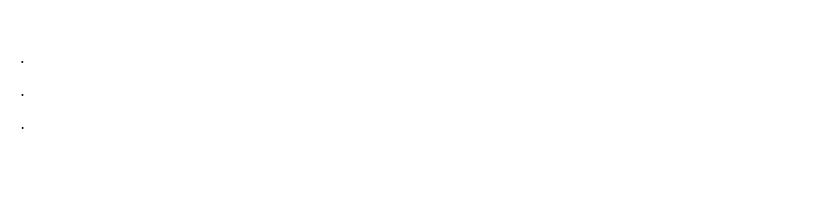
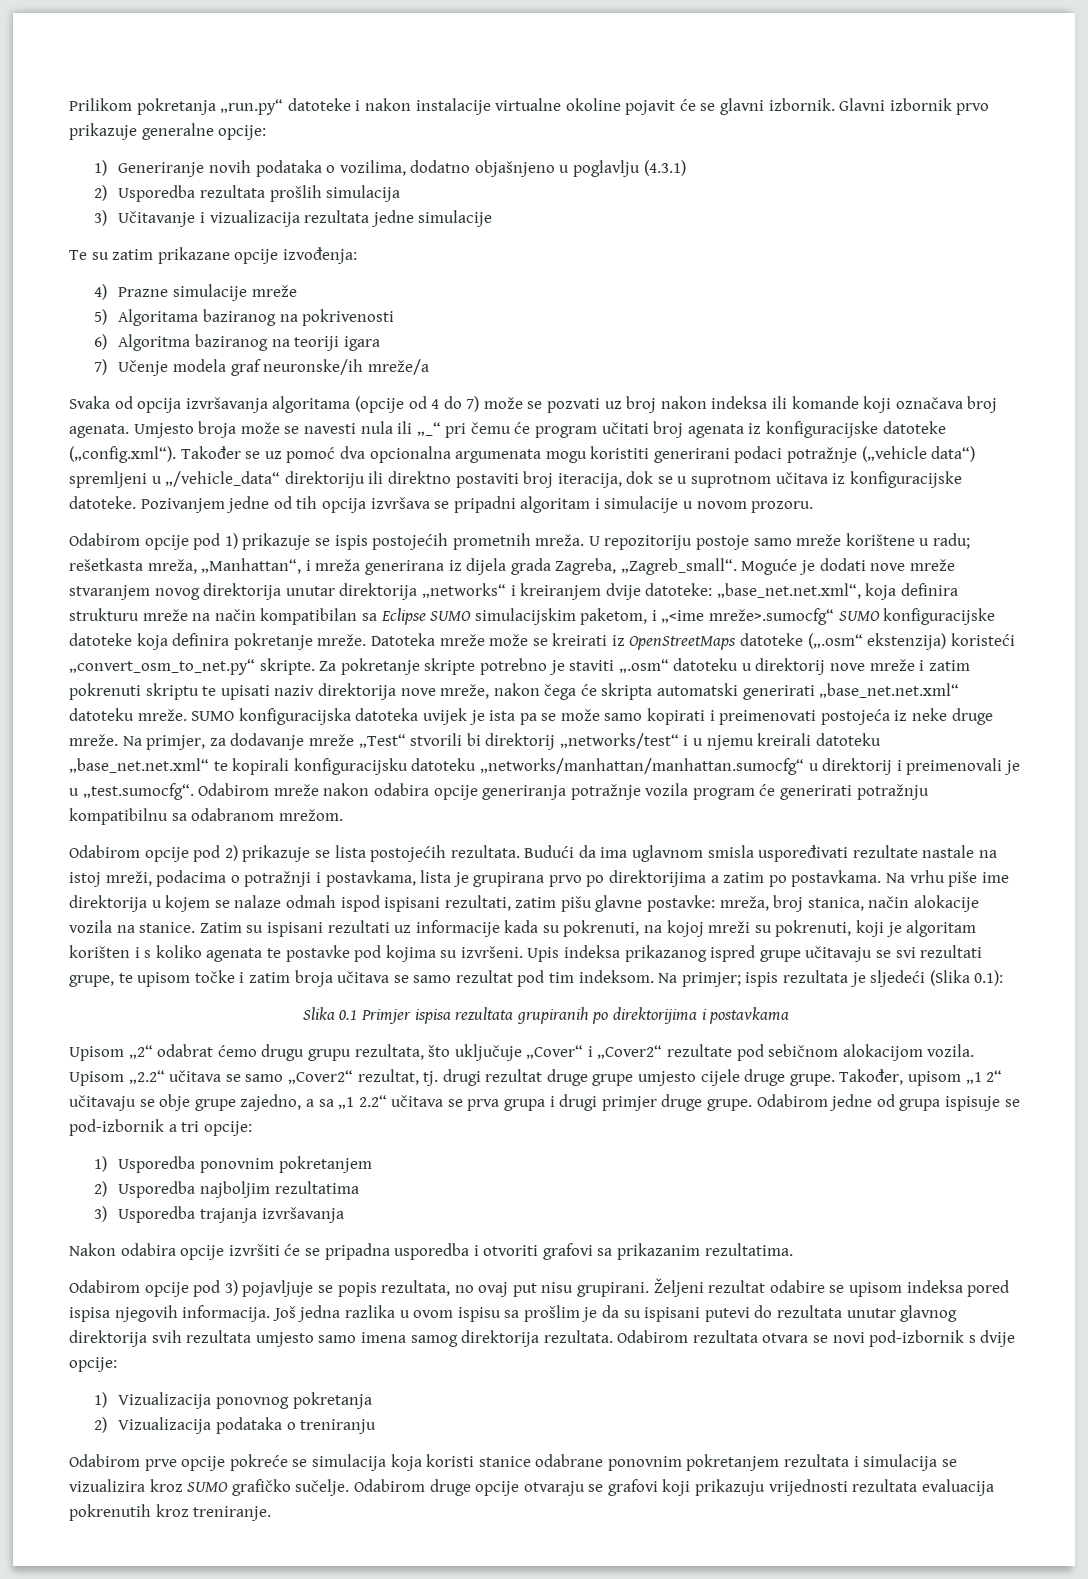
[20,59,24,63] [20,92,24,96] [21,125,25,129] . // . // . -> [69,98,990,115] [69,123,267,140] [93,160,686,177] [93,185,401,202] [93,210,493,227] [69,247,357,264] [93,284,297,301] [93,309,395,326] [93,334,380,351] [93,359,429,376] [69,396,998,413] [69,421,946,438] [69,446,976,463] [69,471,962,488] [69,496,814,513] [69,533,971,550] [69,558,955,575] [69,583,959,600] [69,608,996,625] [69,633,1015,650] [69,658,970,675] [69,683,960,700] [69,708,993,725] [69,733,881,750] [69,758,1020,775] [69,783,929,800] [69,808,343,825] [69,845,998,862] [69,870,1009,887] [69,895,980,912] [69,920,977,937] [69,945,983,962] [69,970,1004,987] [302,1007,790,1024] [69,1044,975,1061] [69,1069,1003,1086] [69,1094,1020,1111] [69,1119,252,1136] [93,1156,372,1173] [93,1181,359,1198] [93,1206,344,1223] [69,1243,793,1260] [69,1278,1010,1297] [69,1305,958,1322] [69,1330,1016,1347] [69,1357,117,1372] [93,1392,372,1409] [93,1417,377,1434] [69,1454,957,1471] [69,1479,994,1496] [69,1504,272,1521] Prilikom pokretanja „run.py“ datoteke i nakon instalacije virtualne okoline pojavit će se glavni izbornik. Glavni izbornik prvo prikazuje generalne opcije: // 1) Generiranje novih podataka o vozilima, dodatno objašnjeno u poglavlju (4.3.1) // 2) Usporedba rezultata prošlih simulacija // 3) Učitavanje i vizualizacija rezultata jedne simulacije // Te su zatim prikazane opcije izvođenja: // 4) Prazne simulacije mreže // 5) Algoritama baziranog na pokrivenosti // 6) Algoritma baziranog na teoriji igara // 7) Učenje modela graf neuronske/ih mreže/a // Svaka od opcija izvršavanja algoritama (opcije od 4 do 7) može se pozvati uz broj nakon indeksa ili komande koji označava broj agenata. Umjesto broja može se navesti nula ili „_“ pri čemu će program učitati broj agenata iz konfiguracijske datoteke („config.xml“). Također se uz pomoć dva opcionalna argumenata mogu koristiti generirani podaci potražnje („vehicle data“) spremljeni u „/vehicle_data“ direktoriju ili direktno postaviti broj iteracija, dok se u suprotnom učitava iz konfiguracijske datoteke. Pozivanjem jedne od tih opcija izvršava se pripadni algoritam i simulacije u novom prozoru. // Odabirom opcije pod 1) prikazuje se ispis postojećih prometnih mreža. U repozitoriju postoje samo mreže korištene u radu; rešetkasta mreža, „Manhattan“, i mreža generirana iz dijela grada Zagreba, „Zagreb_small“. Moguće je dodati nove mreže stvaranjem novog direktorija unutar direktorija „networks“ i kreiranjem dvije datoteke: „base_net.net.xml“, koja definira strukturu mreže na način kompatibilan sa Eclipse SUMO simulacijskim paketom, i „<ime mreže>.sumocfg“ SUMO konfiguracijske datoteke koja definira pokretanje mreže. Datoteka mreže može se kreirati iz OpenStreetMaps datoteke („.osm“ ekstenzija) koristeći „convert_osm_to_net.py“ skripte. Za pokretanje skripte potrebno je staviti „.osm“ datoteku u direktorij nove mreže i zatim pokrenuti skriptu te upisati naziv direktorija nove mreže, nakon čega će skripta automatski generirati „base_net.net.xml“ datoteku mreže. SUMO konfiguracijska datoteka uvijek je ista pa se može samo kopirati i preimenovati postojeća iz neke druge mreže. Na primjer, za dodavanje mreže „Test“ stvorili bi direktorij „networks/test“ i u njemu kreirali datoteku „base_net.net.xml“ te kopirali konfiguracijsku datoteku „networks/manhattan/manhattan.sumocfg“ u direktorij i preimenovali je u „test.sumocfg“. Odabirom mreže nakon odabira opcije generiranja potražnje vozila program će generirati potražnju kompatibilnu sa odabranom mrežom. // Odabirom opcije pod 2) prikazuje se lista postojećih rezultata. Budući da ima uglavnom smisla uspoređivati rezultate nastale na istoj mreži, podacima o potražnji i postavkama, lista je grupirana prvo po direktorijima a zatim po postavkama. Na vrhu piše ime direktorija u kojem se nalaze odmah ispod ispisani rezultati, zatim pišu glavne postavke: mreža, broj stanica, način alokacije vozila na stanice. Zatim su ispisani rezultati uz informacije kada su pokrenuti, na kojoj mreži su pokrenuti, koji je algoritam korišten i s koliko agenata te postavke pod kojima su izvršeni. Upis indeksa prikazanog ispred grupe učitavaju se svi rezultati grupe, te upisom točke i zatim broja učitava se samo rezultat pod tim indeksom. Na primjer; ispis rezultata je sljedeći (Slika 0.1): // Slika 0.1 Primjer ispisa rezultata grupiranih po direktorijima i postavkama // Upisom „2“ odabrat ćemo drugu grupu rezultata, što uključuje „Cover“ i „Cover2“ rezultate pod sebičnom alokacijom vozila. Upisom „2.2“ učitava se samo „Cover2“ rezultat, tj. drugi rezultat druge grupe umjesto cijele druge grupe. Također, upisom „1 2“ učitavaju se obje grupe zajedno, a sa „1 2.2“ učitava se prva grupa i drugi primjer druge grupe. Odabirom jedne od grupa ispisuje se pod-izbornik a tri opcije: // 1) Usporedba ponovnim pokretanjem // 2) Usporedba najboljim rezultatima // 3) Usporedba trajanja izvršavanja // Nakon odabira opcije izvršiti će se pripadna usporedba i otvoriti grafovi sa prikazanim rezultatima. // Odabirom opcije pod 3) pojavljuje se popis rezultata, no ovaj put nisu grupirani. Željeni rezultat odabire se upisom indeksa pored ispisa njegovih informacija. Još jedna razlika u ovom ispisu sa prošlim je da su ispisani putevi do rezultata unutar glavnog direktorija svih rezultata umjesto samo imena samog direktorija rezultata. Odabirom rezultata otvara se novi pod-izbornik s dvije opcije: // 1) Vizualizacija ponovnog pokretanja // 2) Vizualizacija podataka o treniranju // Odabirom prve opcije pokreće se simulacija koja koristi stanice odabrane ponovnim pokretanjem rezultata i simulacija se vizualizira kroz SUMO grafičko sučelje. Odabirom druge opcije otvaraju se grafovi koji prikazuju vrijednosti rezultata evaluacija pokrenutih kroz treniranje.

